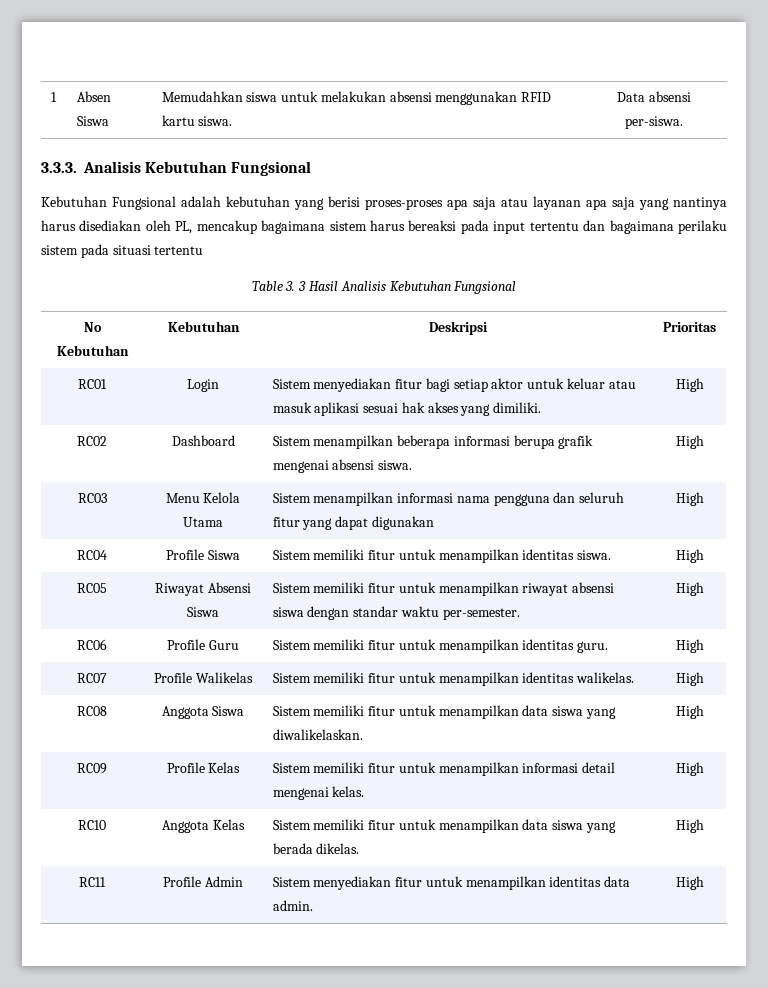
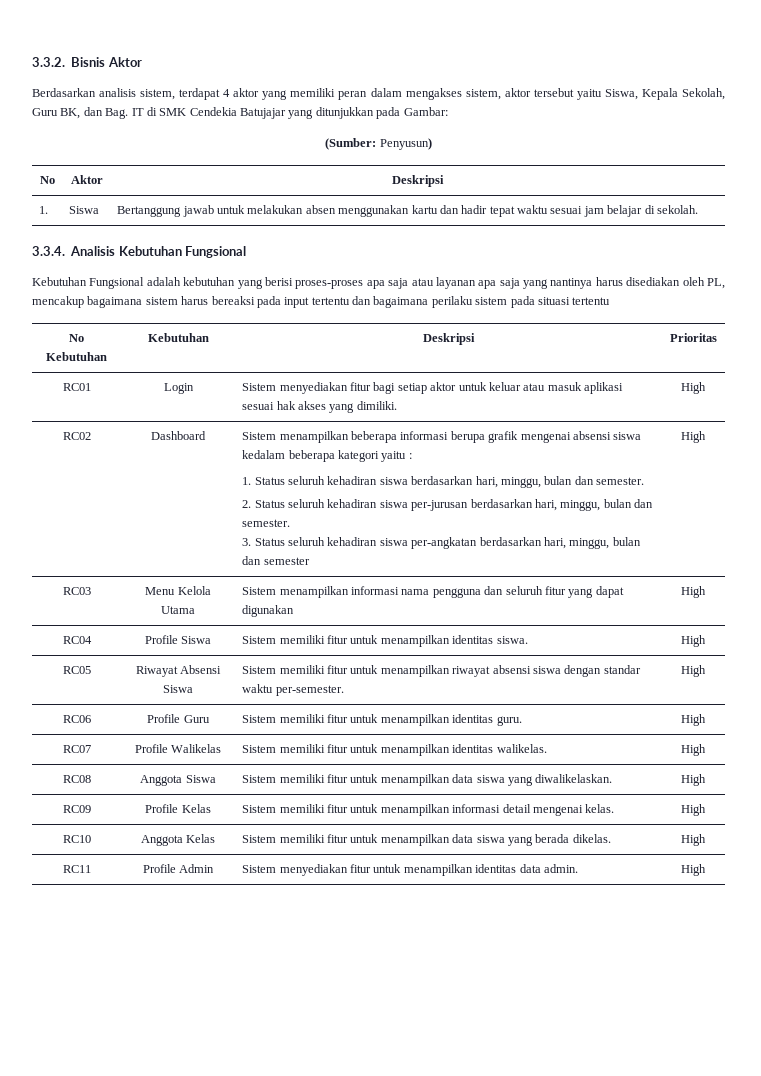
[50,92,57,102] [76,91,111,102] [76,116,109,126] [161,91,552,105] [161,115,233,126] [617,91,691,102] [625,116,683,129] [41,162,77,173] 1 | Absen Siswa | Memudahkan siswa untuk melakukan absensi menggunakan RFID kartu siswa. | Data absensi per-siswa. // 3.3.3. -> [32,57,142,67] [32,88,725,100] [32,107,448,119] [325,138,432,150] [40,176,55,184] [70,175,103,184] [392,175,444,187] [39,206,49,214] [69,206,100,214] [117,205,698,217] [32,246,65,256] 3.3.2. Bisnis Aktor // Berdasarkan analisis sistem, terdapat 4 aktor yang memiliki peran dalam mengakses sistem, aktor tersebut yaitu Siswa, Kepala Sekolah, Guru BK, dan Bag. IT di SMK Cendekia Batujajar yang ditunjukkan pada Gambar: // (Sumber: Penyusun) // No | Aktor | Deskripsi // 1. | Siswa | Bertanggung jawab untuk melakukan absen menggunakan kartu dan hadir tepat waktu sesuai jam belajar di sekolah. // 3.3.4.
[251,281,517,294] // Table 3. 3 Hasil Analisis Kebutuhan Fungsional -> (611, 301) none
[378,460,413,470] siswa. -> [613,432,642,440] [242,450,412,462] [242,476,645,488] [242,499,654,511] [242,519,291,527] [242,537,641,549] [242,556,310,565] siswa kedalam beberapa kategori yaitu : // 1. Status seluruh kehadiran siswa berdasarkan hari, minggu, bulan dan semester. // 2. Status seluruh kehadiran siswa per-jurusan berdasarkan hari, minggu, bulan dan semester. // 3. Status seluruh kehadiran siswa per-angkatan berdasarkan hari, minggu, bulan dan semester

